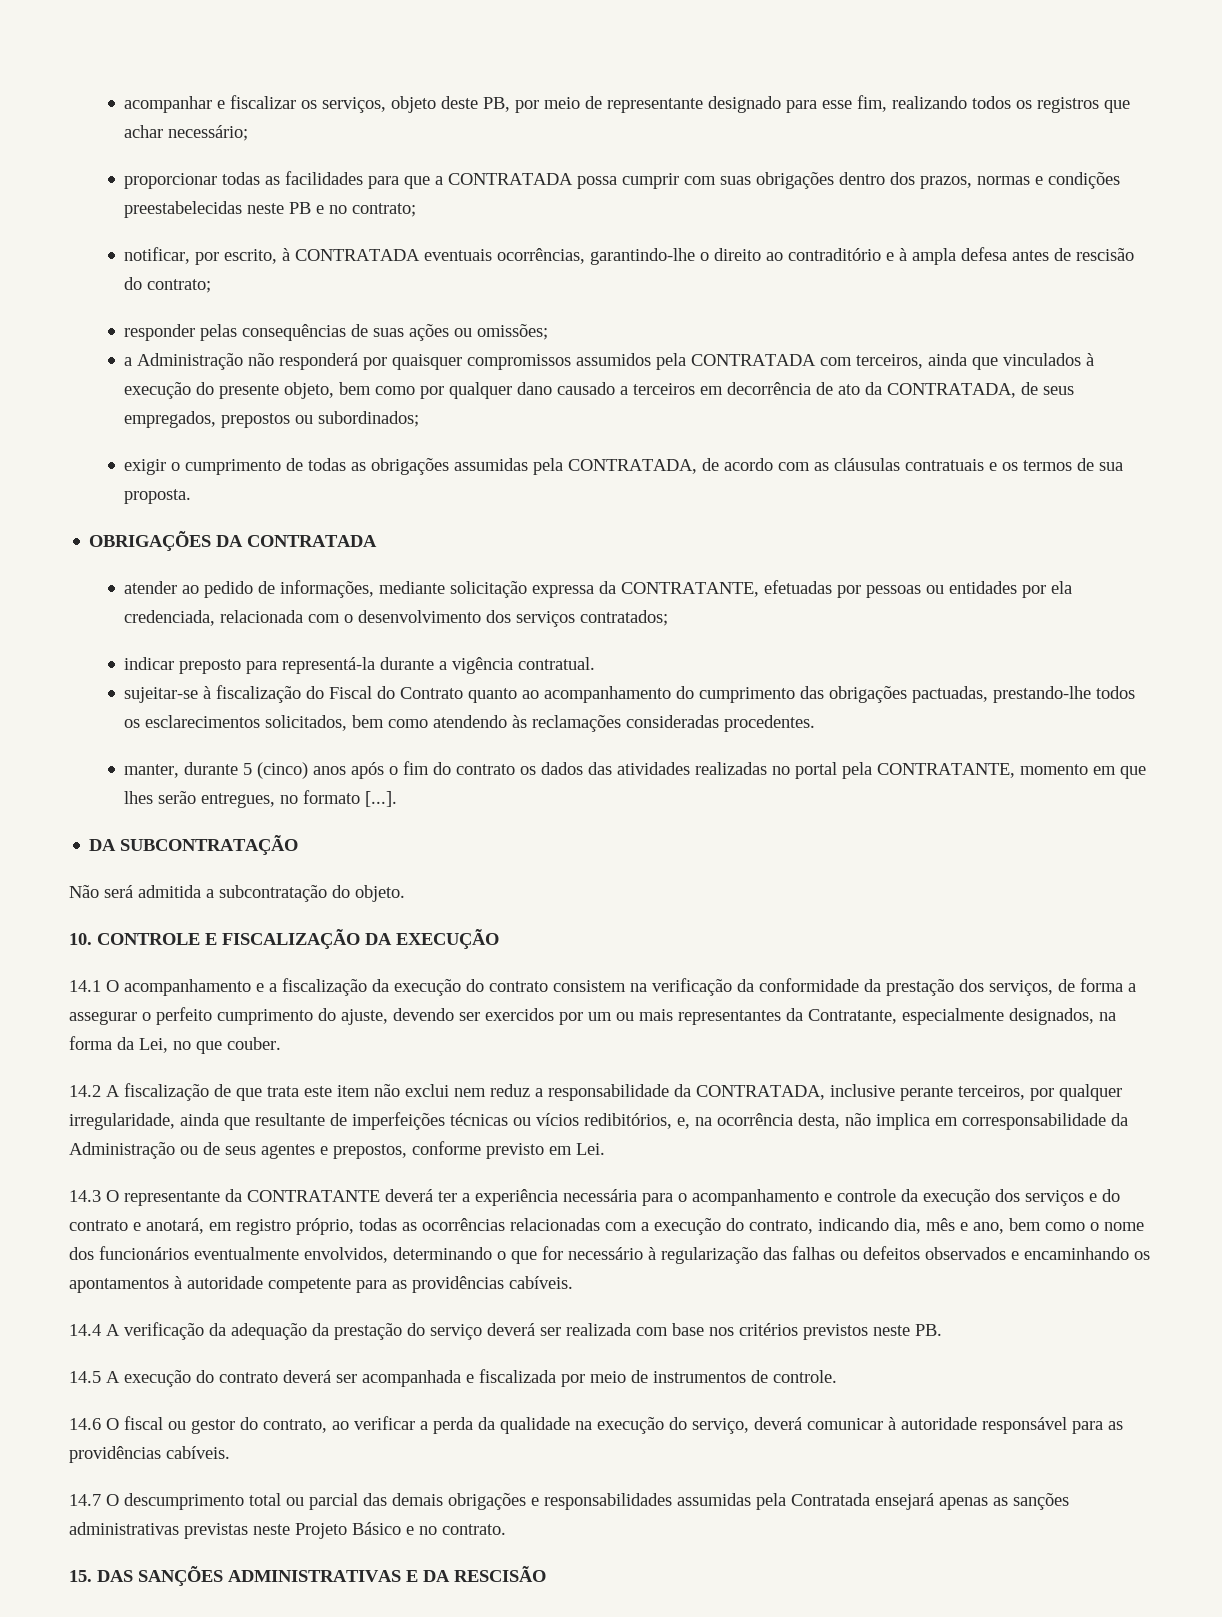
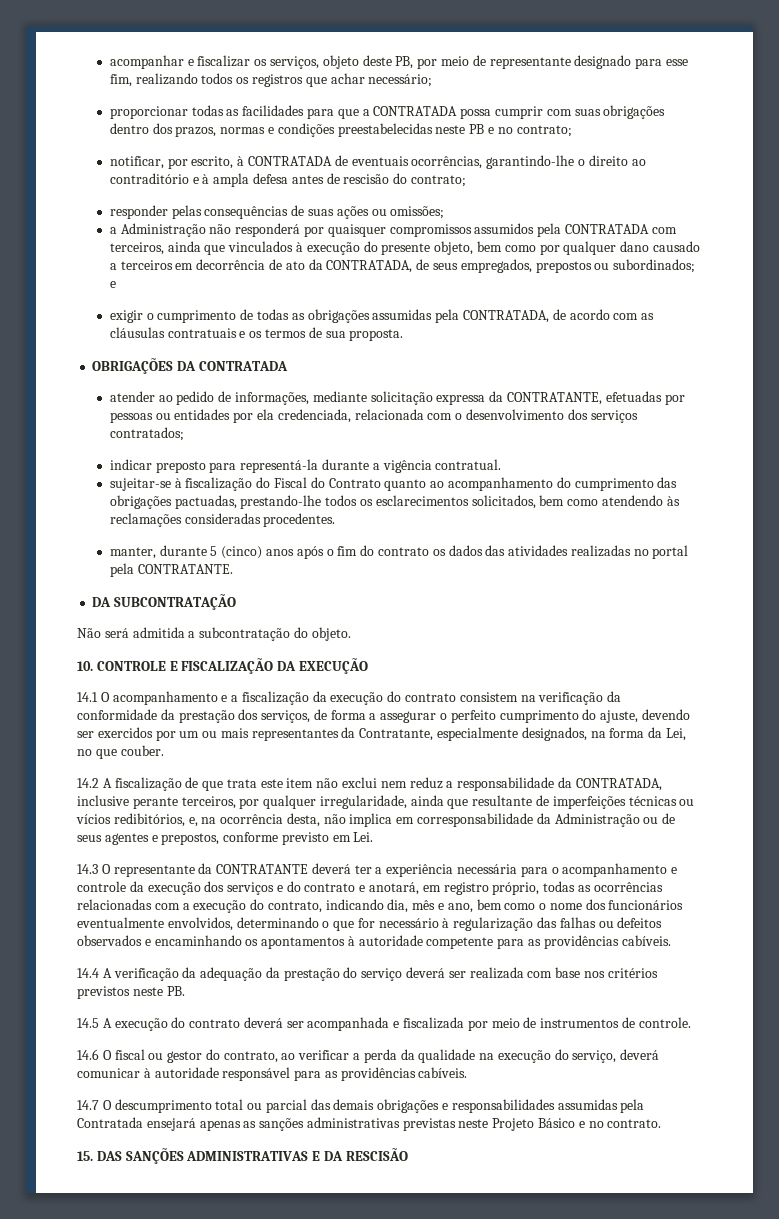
(421, 255) none -> [334,155,348,166] de
(420, 419) none -> [109,281,116,288] e
[877,763,1147,779] [124,790,398,808] CONTRATANTE, momento em que lhes serão entregues, no formato [...]. -> [137,564,233,574] CONTRATANTE.

